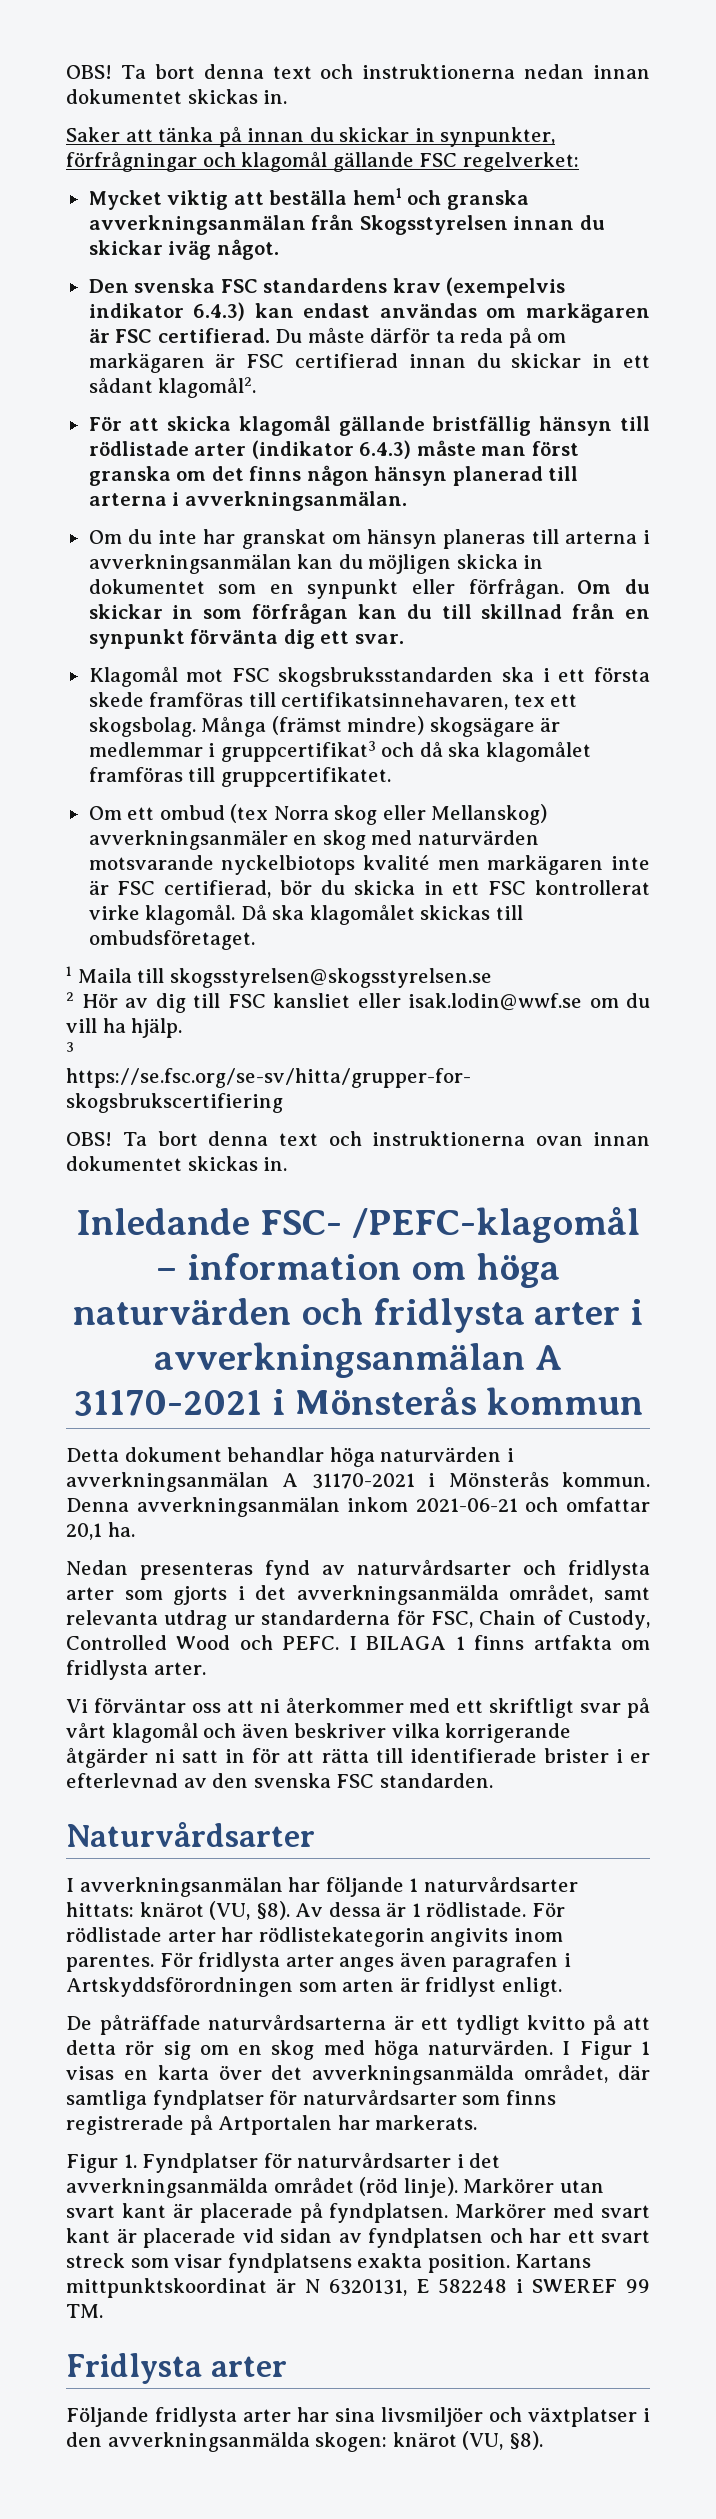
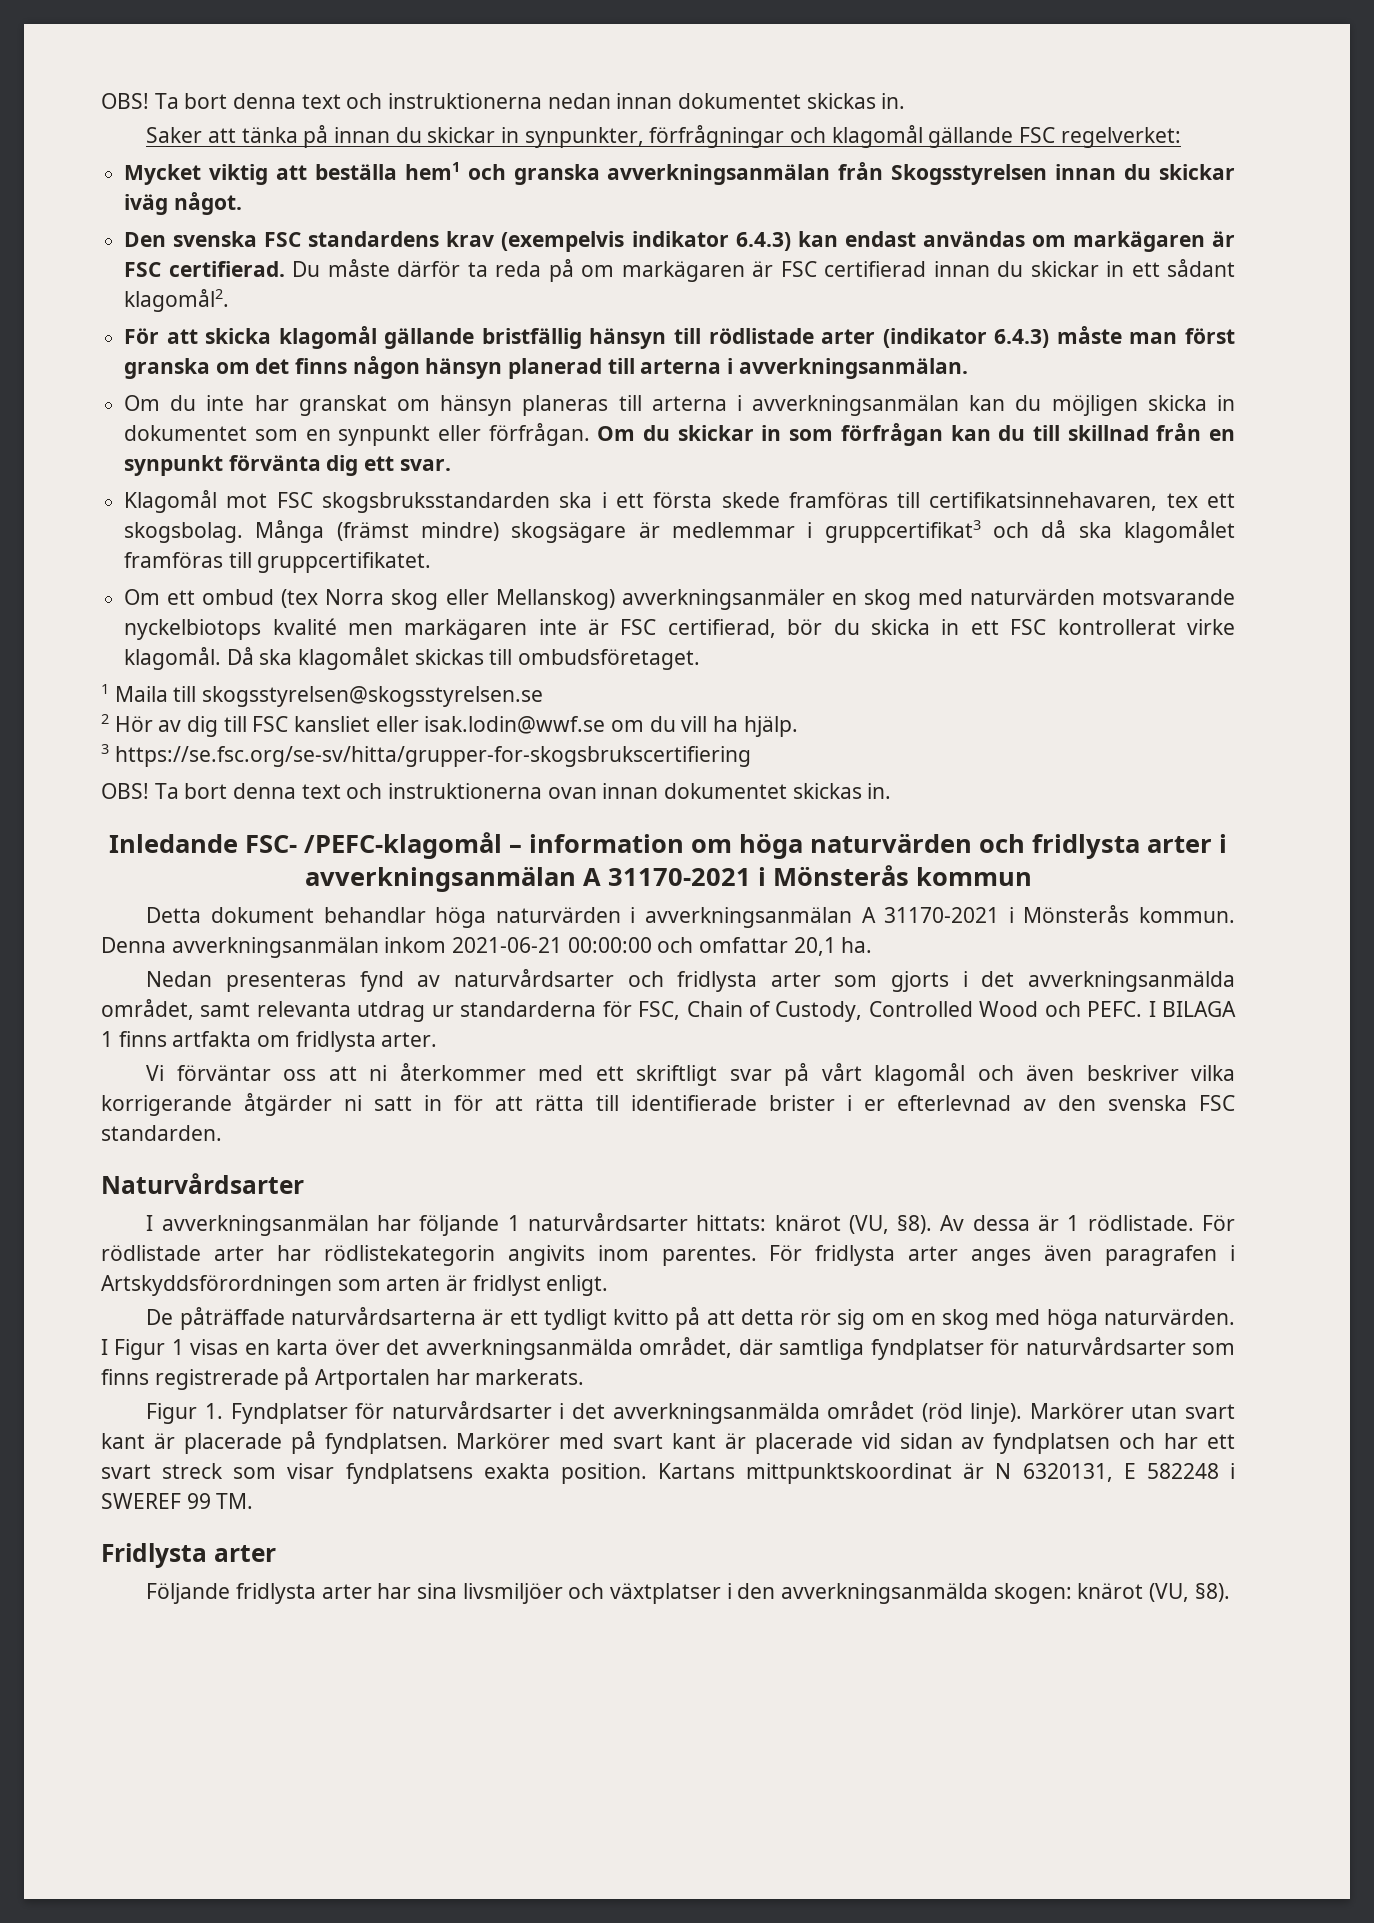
(518, 1505) none -> [567,937,652,953] 00:00:00

